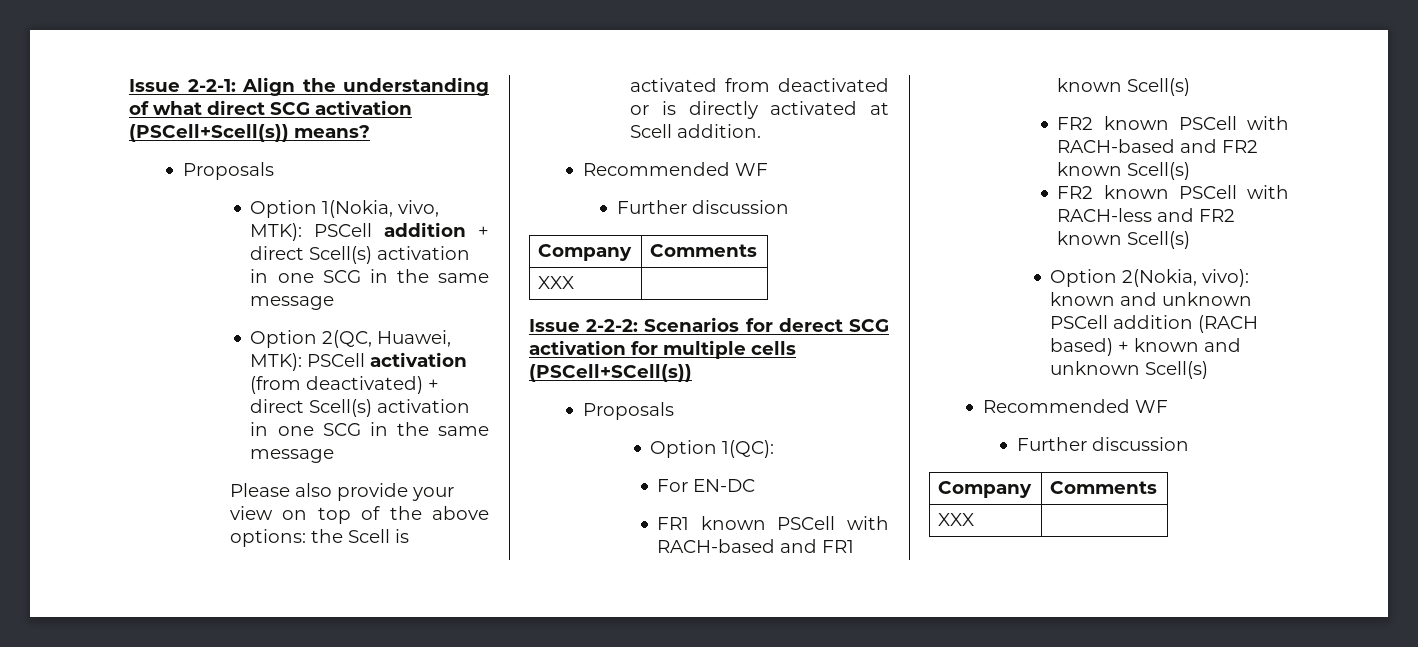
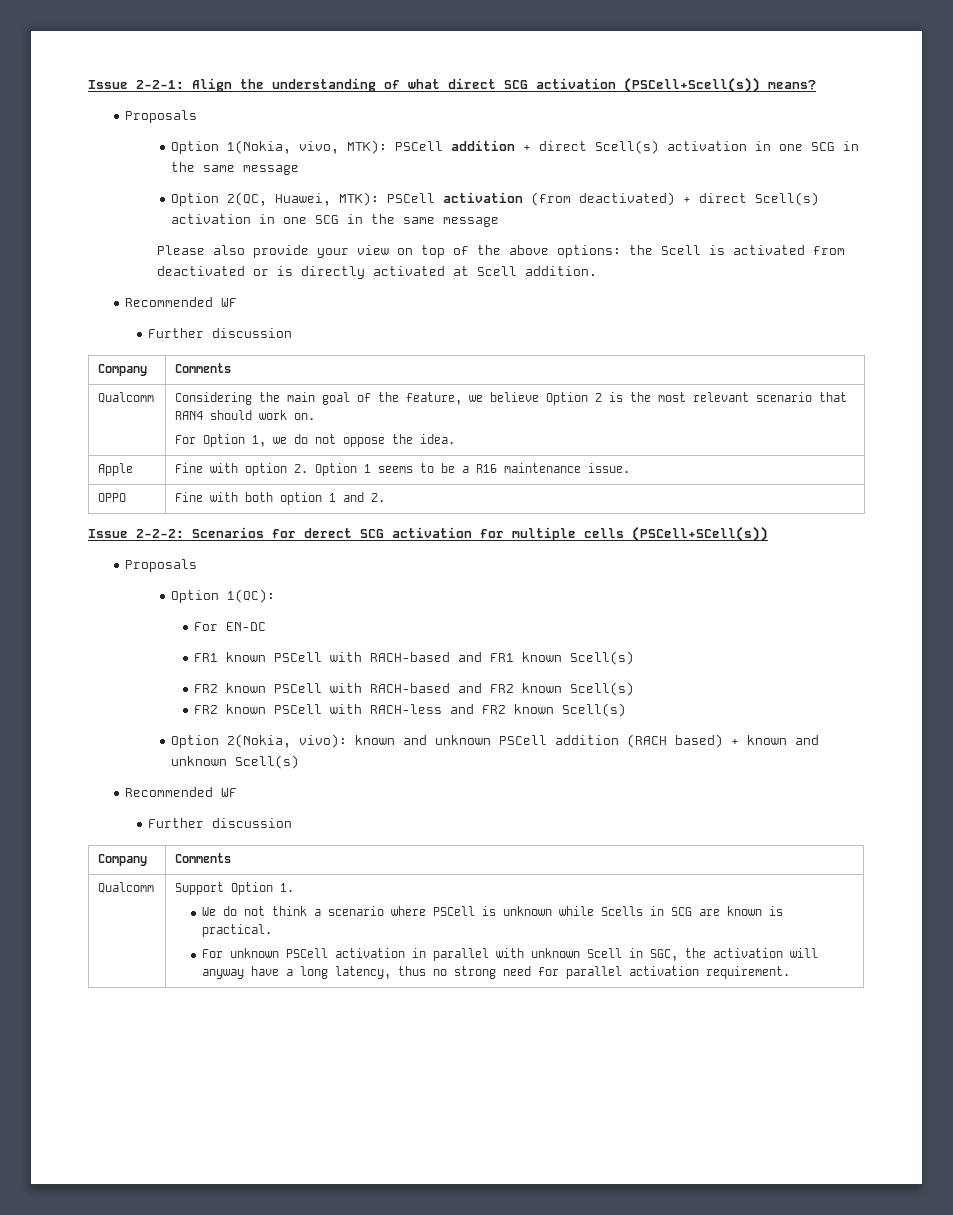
[538,276,575,289] XXX | -> [98,392,155,403] [175,392,848,405] [175,410,316,420] [175,434,456,447] [98,463,134,476] [175,463,631,476] [98,493,127,502] [175,492,386,505] Qualcomm | Considering the main goal of the feature, we believe Option 2 is the most relevant scenario that RAN4 should work on. // For Option 1, we do not oppose the idea. // Apple | Fine with option 2. Option 1 seems to be a R16 maintenance issue. // OPPO | Fine with both option 1 and 2.
[938,513,975,526] XXX | -> [98,882,155,893] [175,882,295,895] [201,906,783,916] [201,924,272,937] [201,948,818,961] [201,966,790,979] Qualcomm | Support Option 1. // We do not think a scenario where PSCell is unknown while Scells in SCG are known is practical. // For unknown PSCell activation in parallel with unknown Scell in SGC, the activation will anyway have a long latency, thus no strong need for parallel activation requirement.

